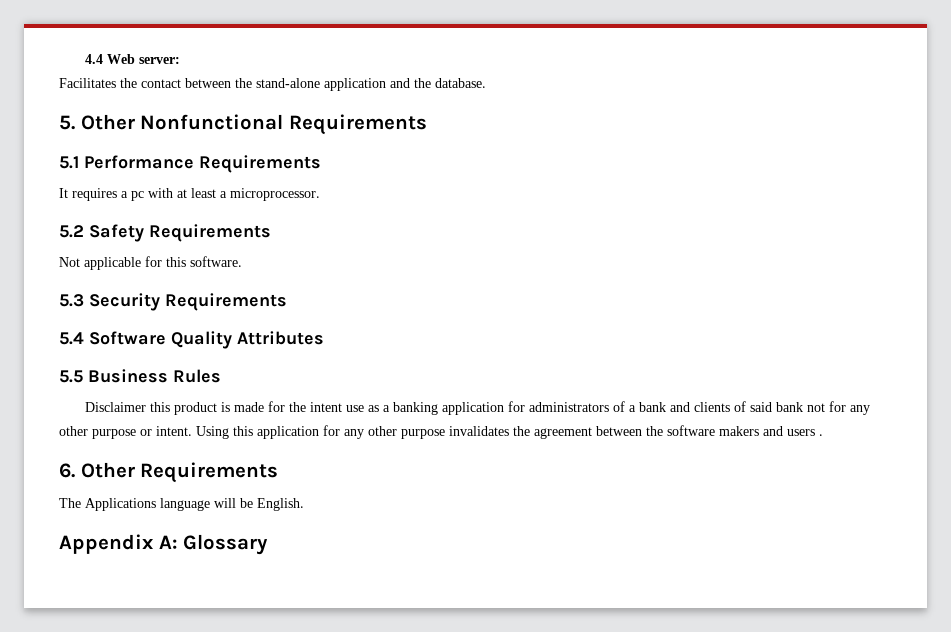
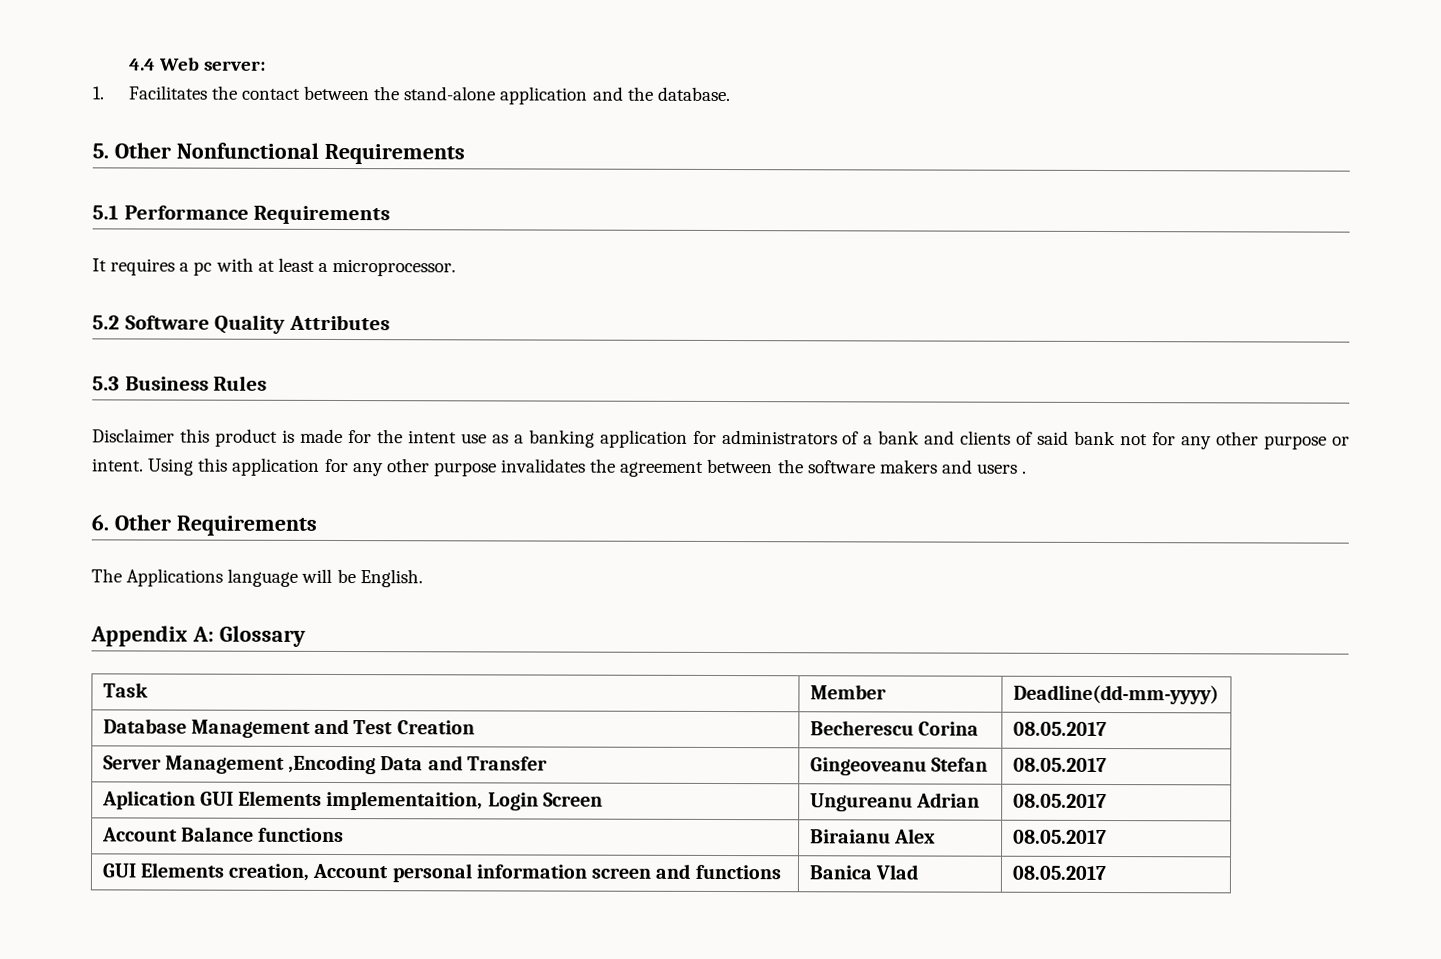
(180, 60) none -> [92,86,105,100] 1.
[89,224,271,242] [59,256,242,270] [59,293,287,311] [59,332,84,345] Safety Requirements // Not applicable for this software. // 5.3 Security Requirements // 5.4 -> (120, 322) none
[59,370,83,383] 5.5 -> [92,376,120,391] 5.3
(269, 544) none -> [102,682,148,698] [809,684,887,700] [1012,684,1219,705] [102,718,475,738] [809,720,979,736] [1012,721,1107,737] [102,754,548,775] [809,757,988,776] [1012,757,1107,773] [101,790,603,811] [809,792,980,812] [1012,793,1107,809] [101,826,345,843] [809,828,936,844] [1012,829,1107,845] [101,862,781,883] [808,864,918,880] [1011,865,1106,881] // Task | Member | Deadline(dd-mm-yyyy) // Database Management and Test Creation | Becherescu Corina | 08.05.2017 // Server Management ,Encoding Data and Transfer | Gingeoveanu Stefan | 08.05.2017 // Aplication GUI Elements implementaition, Login Screen | Ungureanu Adrian | 08.05.2017 // Account Balance functions | Biraianu Alex | 08.05.2017 // GUI Elements creation, Account personal information screen and functions | Banica Vlad | 08.05.2017

